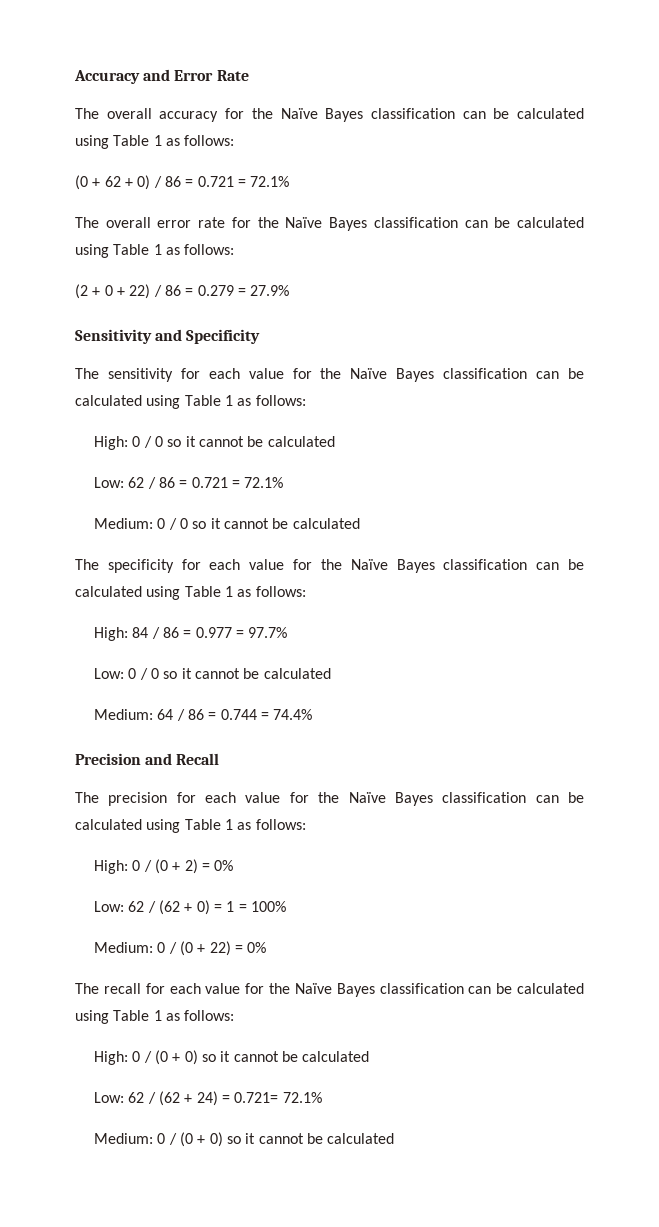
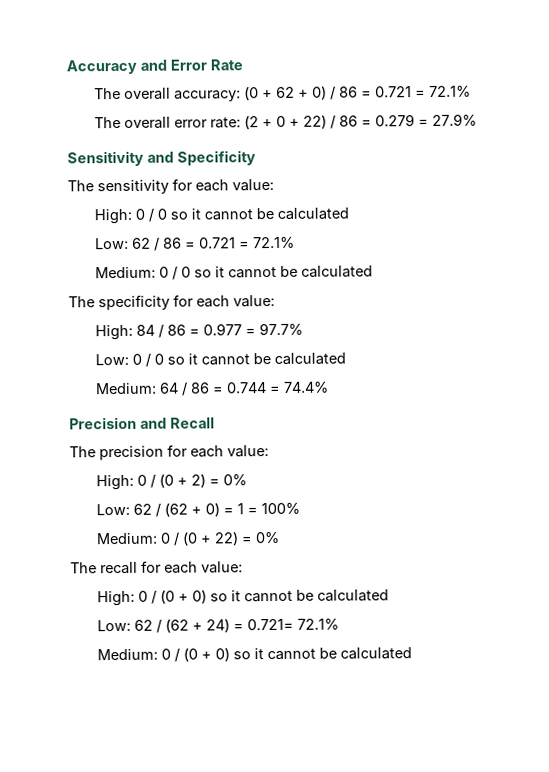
[159,108,584,122] [75,135,235,149] accuracy for the Naïve Bayes classification can be calculated using Table 1 as follows: // -> [174,90,242,102] accuracy:
[198,217,584,231] [75,244,235,258] rate for the Naïve Bayes classification can be calculated using Table 1 as follows: // -> [210,117,242,129] rate:
[248,368,585,382] [75,395,306,409] value for the Naïve Bayes classification can be calculated using Table 1 as follows: -> [232,179,274,192] value:
[249,559,584,573] [75,586,306,600] value for the Naïve Bayes classification can be calculated using Table 1 as follows: -> [233,294,275,308] value:
[245,792,585,806] [75,819,306,833] value for the Naïve Bayes classification can be calculated using Table 1 as follows: -> [227,445,269,458] value:
[205,983,584,997] [75,1010,235,1024] value for the Naïve Bayes classification can be calculated using Table 1 as follows: -> [201,561,243,574] value:

